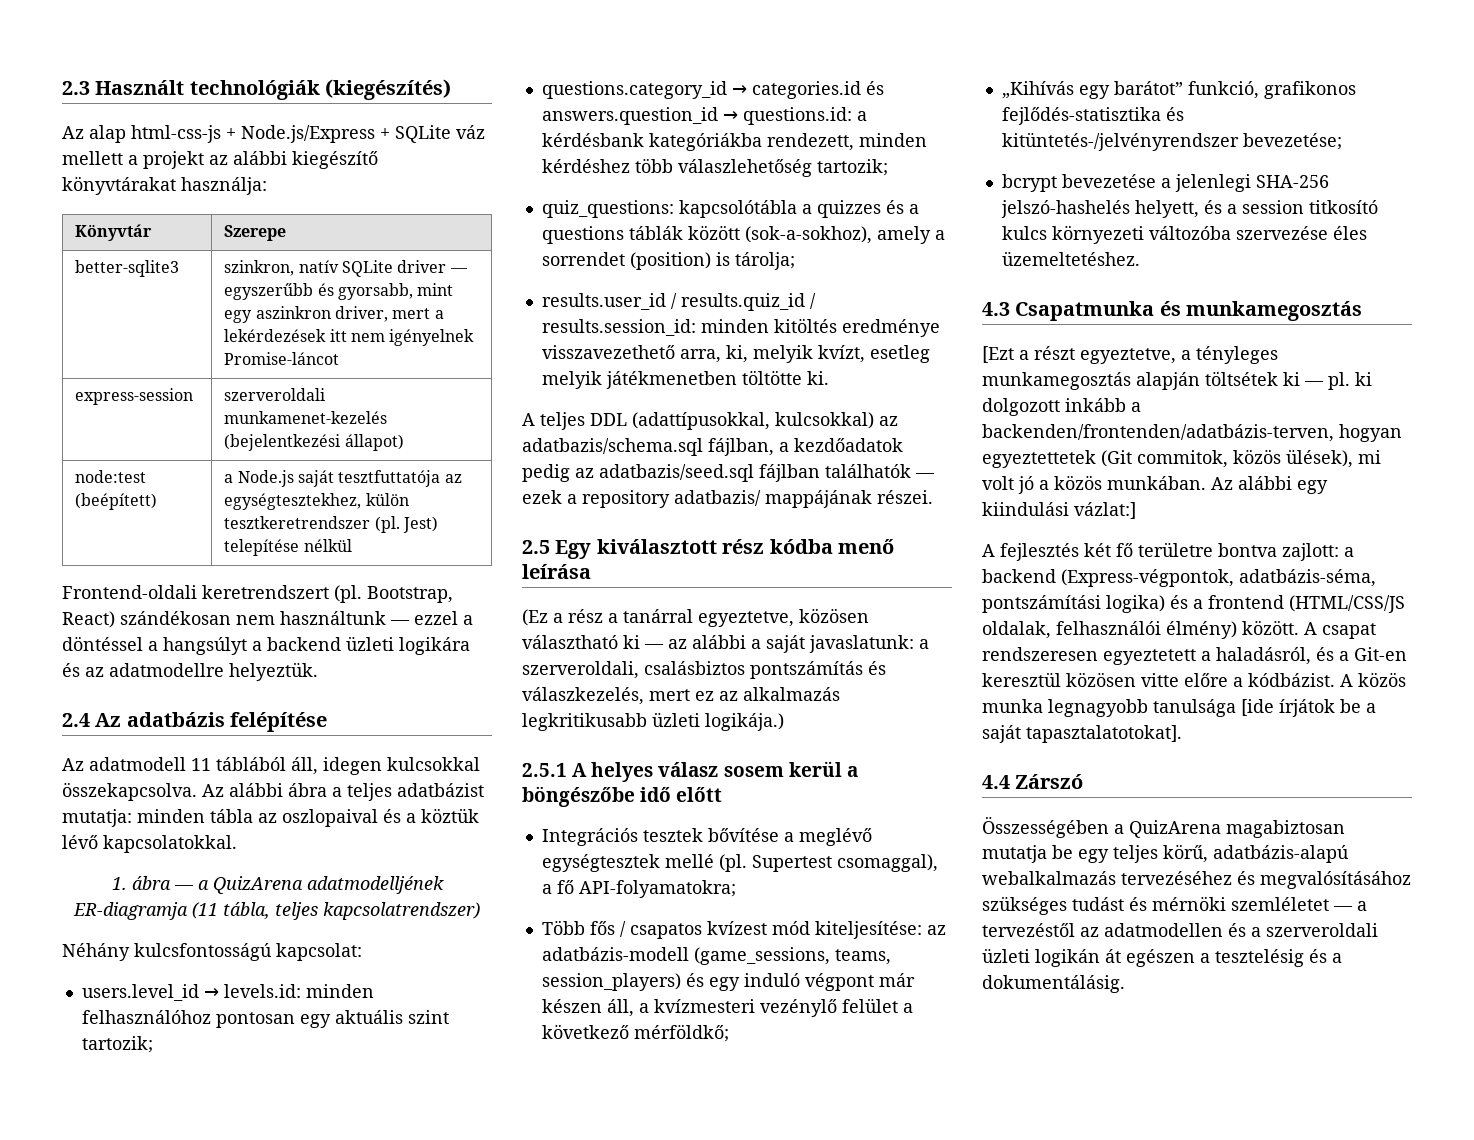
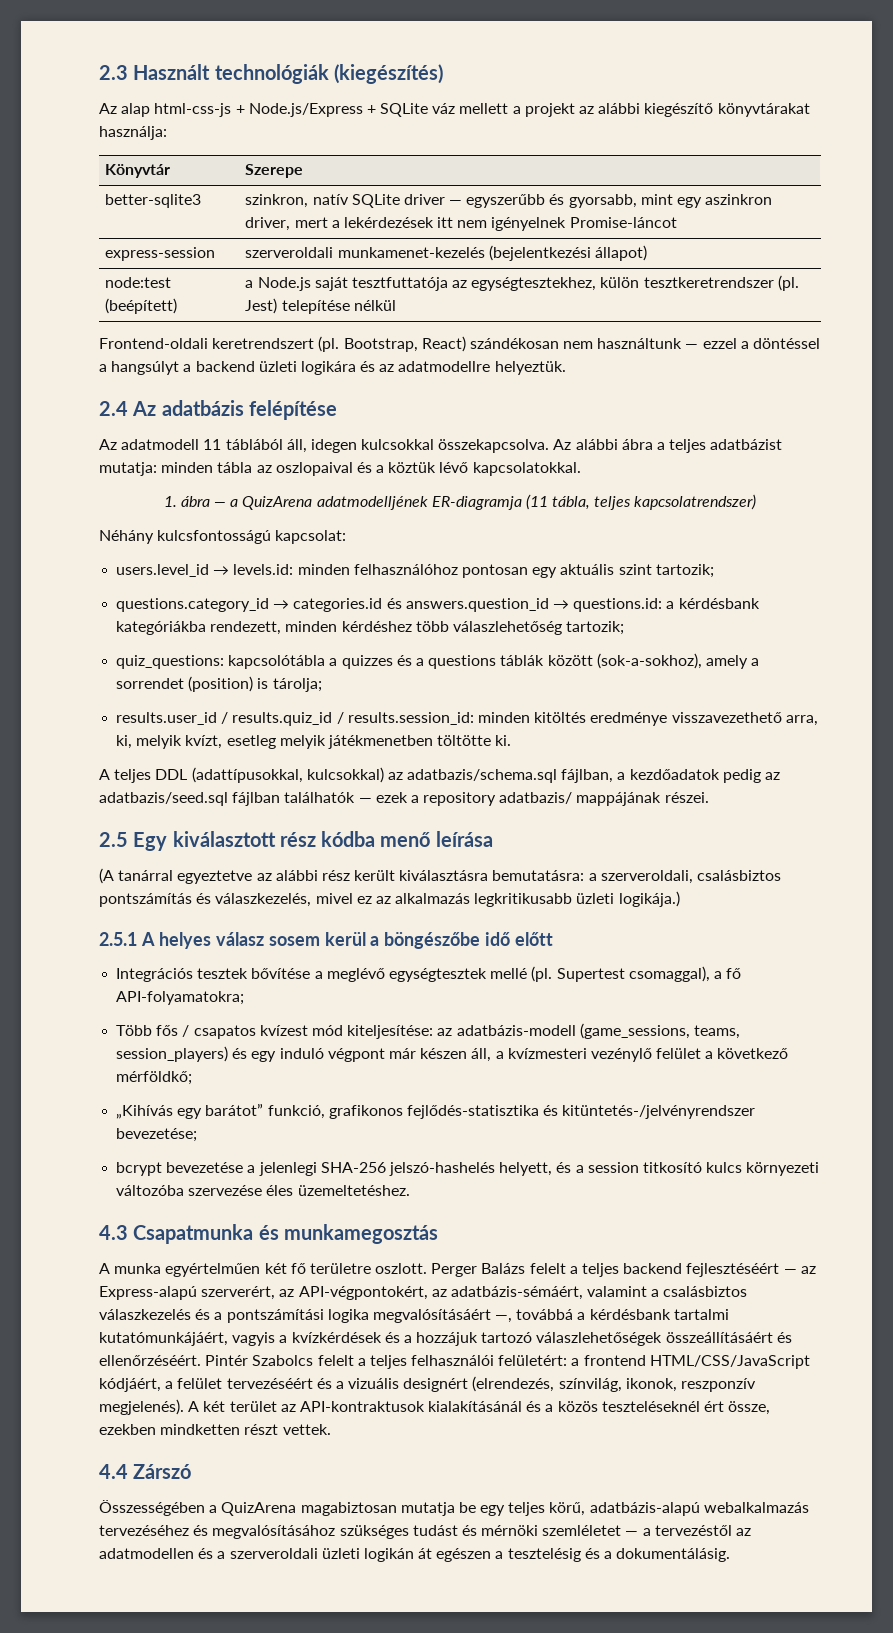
[522,608,869,627] [522,635,914,653] (Ez a rész a tanárral egyeztetve, közösen választható ki — az alábbi a saját javaslatunk: -> [99,868,585,884] (A tanárral egyeztetve az alábbi rész került kiválasztásra bemutatásra:
[649,689,690,701] mert -> [315,893,353,904] mivel
[982,346,1278,364] [982,371,1372,390] [982,398,1141,416] [982,424,1402,442] [982,449,1381,468] [982,475,1328,494] [982,502,1136,519] [982,543,1079,561] // [Ezt a részt egyeztetve, a tényleges munkamegosztás alapján töltsétek ki — pl. ki dolgozott inkább a backenden/frontenden/adatbázis-terven, hogyan egyeztettetek (Git commitok, közös ülések), mi volt jó a közös munkában. Az alábbi egy kiindulási vázlat:] // A fejlesztés -> [99,1263,261,1277] // A munka egyértelműen
[1218,543,1354,561] [982,569,1376,587] [982,595,1405,613] [982,620,1376,639] [982,647,1407,665] [982,672,1406,687] [982,699,1376,717] [982,725,1182,743] bontva zajlott: a backend (Express-végpontok, adatbázis-séma, pontszámítási logika) és a frontend (HTML/CSS/JS oldalak, felhasználói élmény) között. A csapat rendszeresen egyeztetett a haladásról, és a Git-en keresztül közösen vitte előre a kódbázist. A közös munka legnagyobb tanulsága [ide írjátok be a saját tapasztalatotokat]. -> [375,1263,816,1277] [99,1286,748,1300] [99,1309,729,1323] [99,1332,792,1346] [99,1355,810,1369] [99,1376,757,1392] [99,1399,771,1415] [99,1424,331,1435] oszlott. Perger Balázs felelt a teljes backend fejlesztéséért — az Express-alapú szerverért, az API-végpontokért, az adatbázis-sémáért, valamint a csalásbiztos válaszkezelés és a pontszámítási logika megvalósításáért —, továbbá a kérdésbank tartalmi kutatómunkájáért, vagyis a kvízkérdések és a hozzájuk tartozó válaszlehetőségek összeállításáért és ellenőrzéséért. Pintér Szabolcs felelt a teljes felhasználói felületért: a frontend HTML/CSS/JavaScript kódjáért, a felület tervezéséért és a vizuális designért (elrendezés, színvilág, ikonok, reszponzív megjelenés). A két terület az API-kontraktusok kialakításánál és a közös teszteléseknél ért össze, ezekben mindketten részt vettek.

